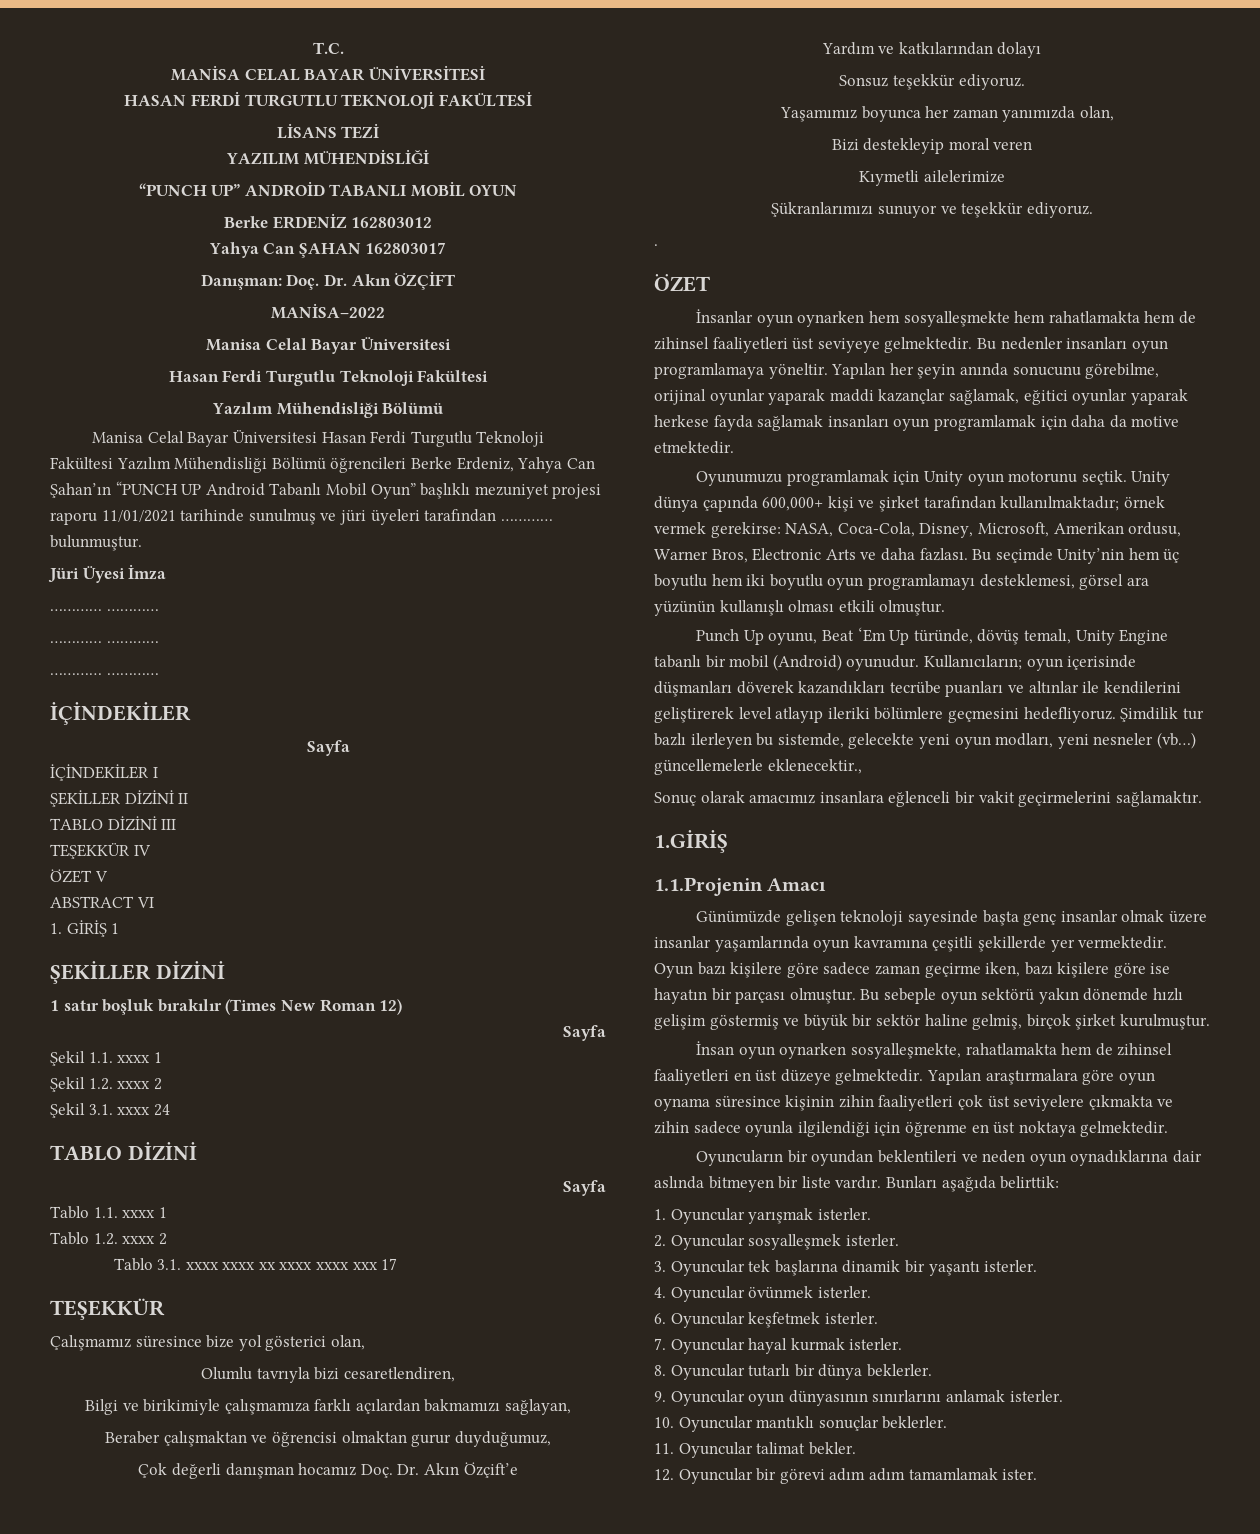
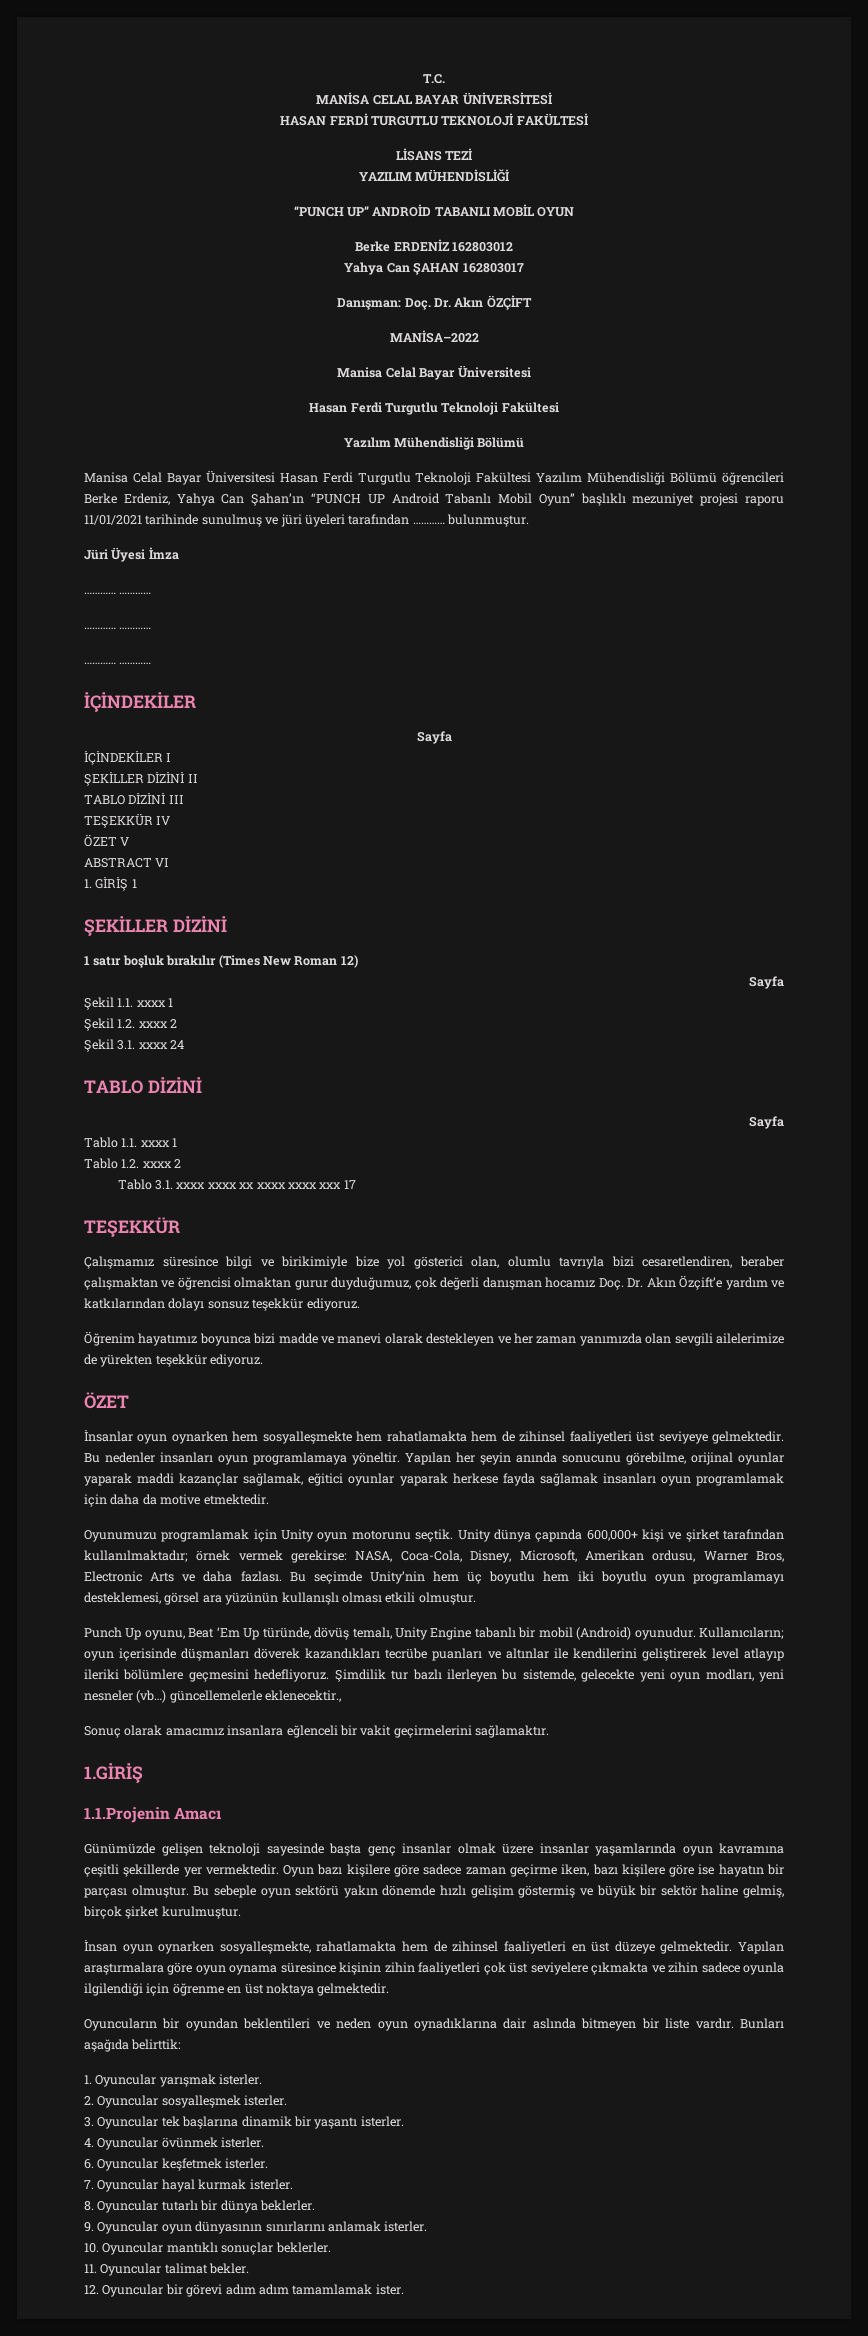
(202, 1342) none -> [225,1256,348,1269] bilgi ve birikimiyle
[201,1367,253,1380] // Olumlu -> [507,1256,551,1267] olumlu
[84,1399,572,1415] [105,1431,161,1444] // Bilgi ve birikimiyle çalışmamıza farklı açılardan bakmamızı sağlayan, // Beraber -> [740,1256,785,1267] beraber
[138,1463,168,1478] // Çok -> [414,1277,437,1290] çok
[821,42,875,55] // Yardım -> [725,1277,768,1290] yardım
[839,74,1025,90] [780,106,1114,122] [831,138,1033,154] [859,170,1005,186] [771,202,1093,218] [654,244,658,246] // Sonsuz teşekkür ediyoruz. // Yaşamımız boyunca her zaman yanımızda olan, // Bizi destekleyip moral veren // Kıymetli ailelerimize // Şükranlarımızı sunuyor ve teşekkür ediyoruz. // . -> [207,1298,360,1311] [84,1332,784,1346] [84,1354,264,1367] sonsuz teşekkür ediyoruz. // Öğrenim hayatımız boyunca bizi madde ve manevi olarak destekleyen ve her zaman yanımızda olan sevgili ailelerimize de yürekten teşekkür ediyoruz.

